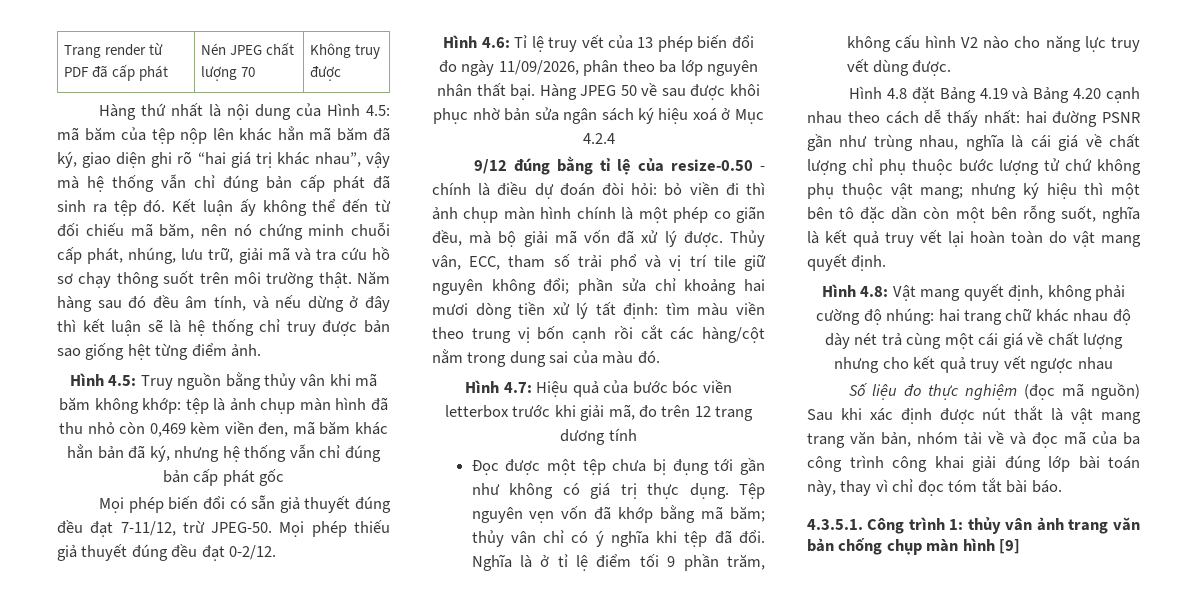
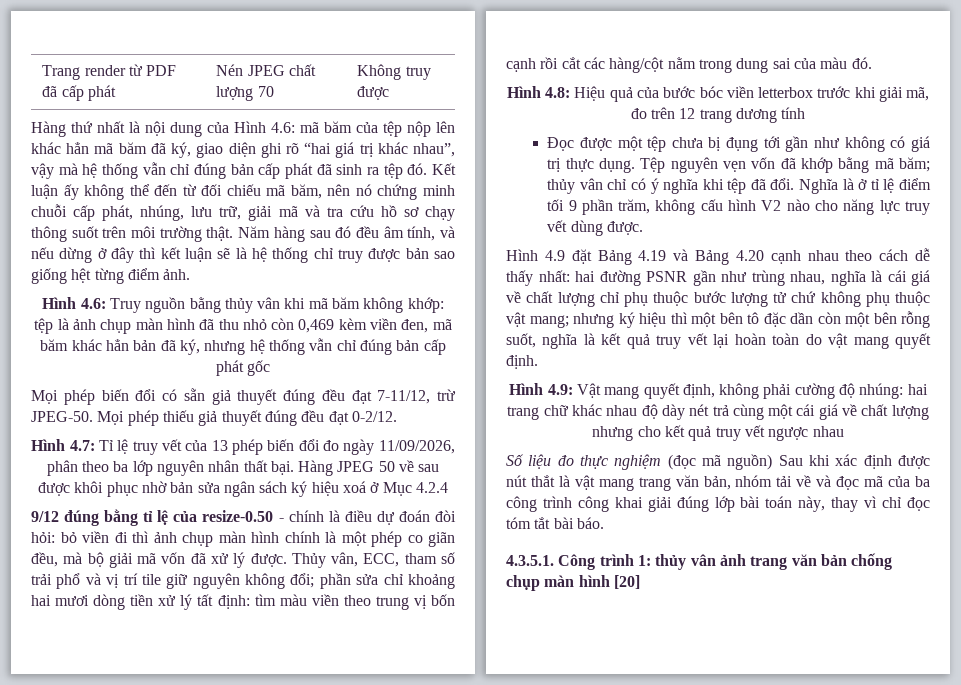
[366,105,390,116] 4.5: -> [271,122,295,133] 4.6:
[108,375,137,386] 4.5: -> [80,298,106,309] 4.6:
[481,37,510,48] 4.6: -> [69,440,95,451] 4.7:
[503,382,532,393] 4.7: -> [544,87,570,98] 4.8:
[886,88,907,99] 4.8 -> [544,250,565,261] 4.9
[860,286,889,297] 4.8: -> [547,384,573,395] 4.9:
[999,539,1021,554] [9] -> [613,575,640,589] [20]

